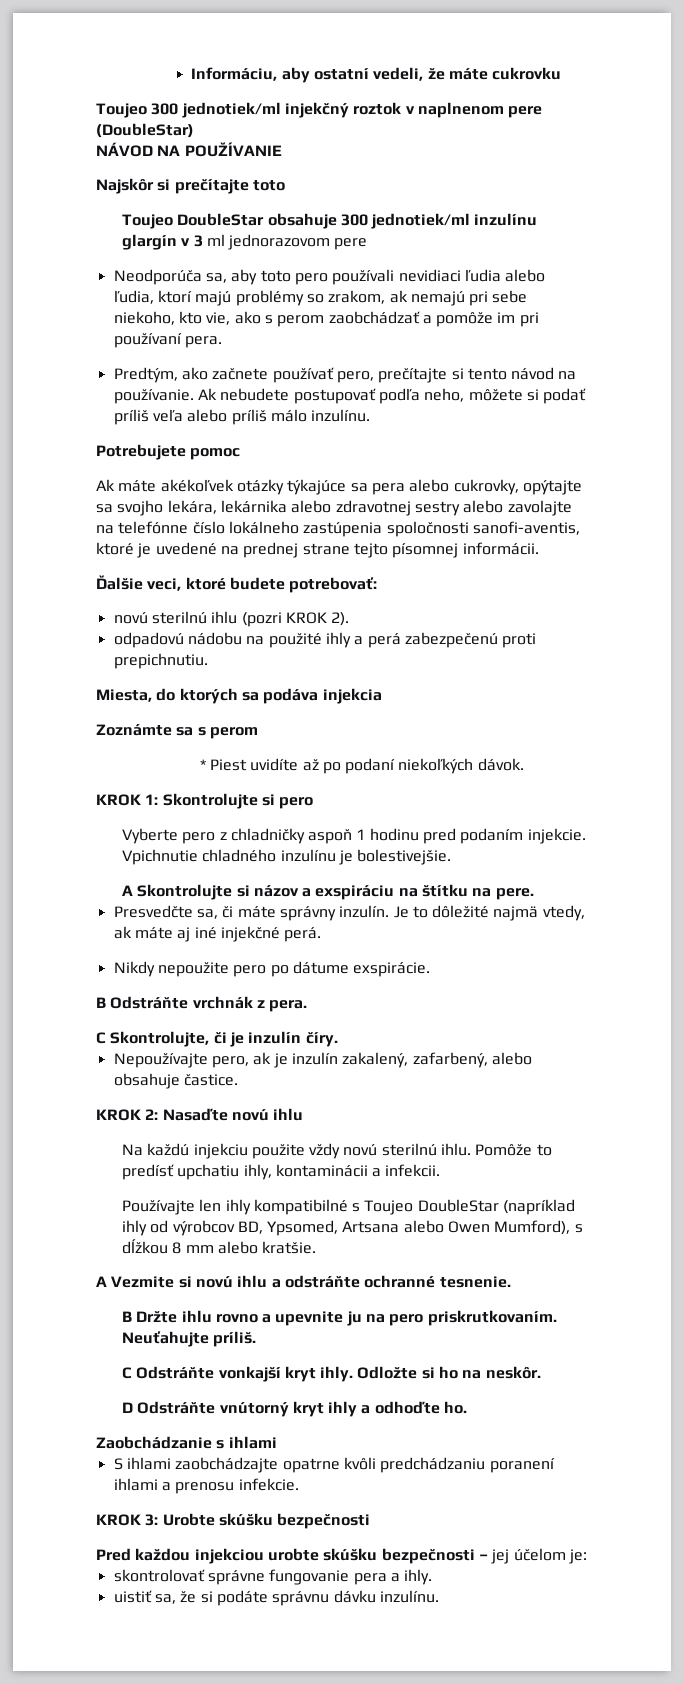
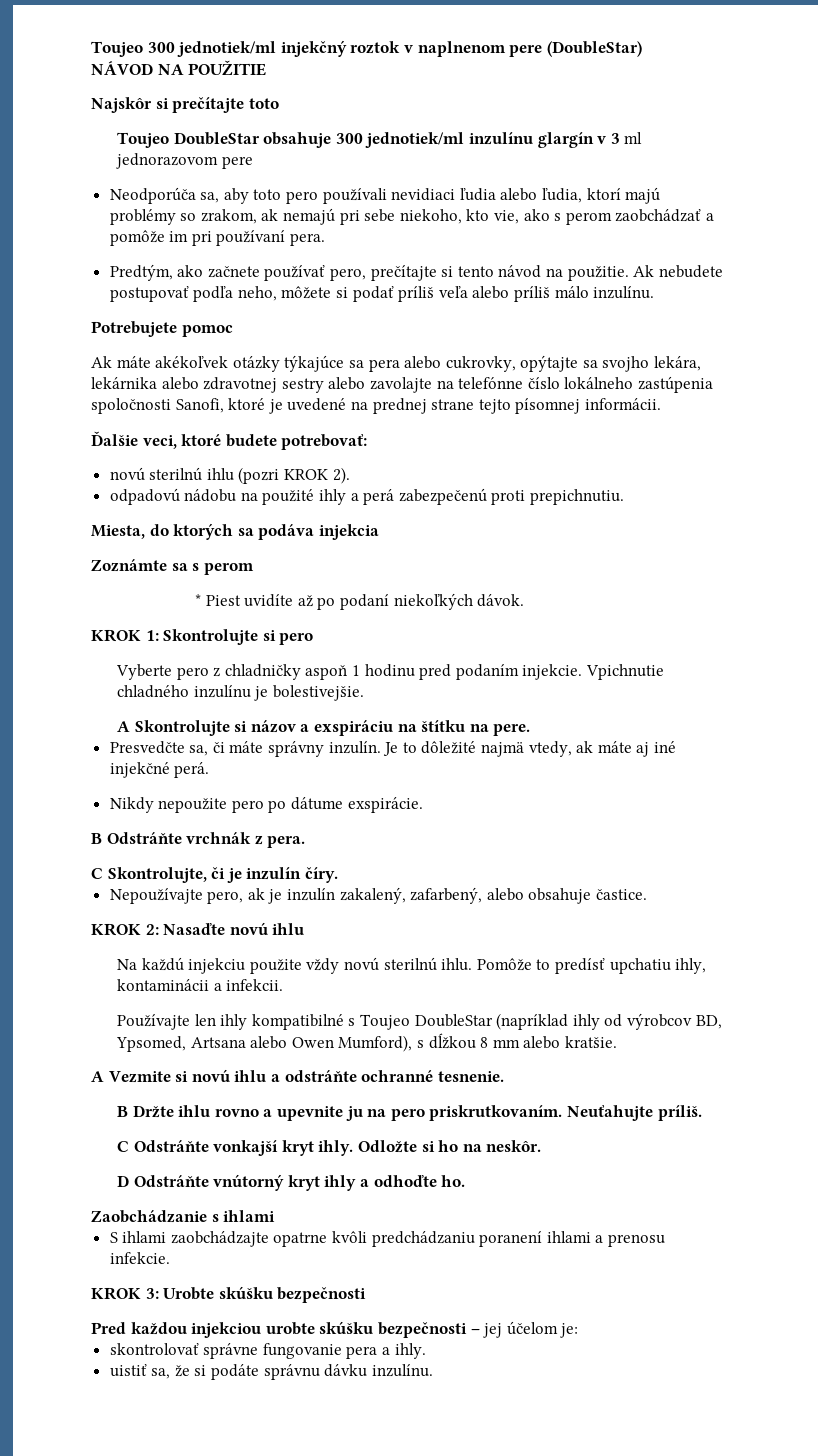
[191,67,562,83] Informáciu, aby ostatní vedeli, že máte cukrovku // -> (91, 49) none
[184,142,282,157] POUŽÍVANIE -> [188,60,267,76] POUŽITIE
[113,389,194,404] používanie. -> [567,266,629,281] použitie.
[472,521,580,535] sanofi-aventis, -> [175,398,224,413] Sanofi,

